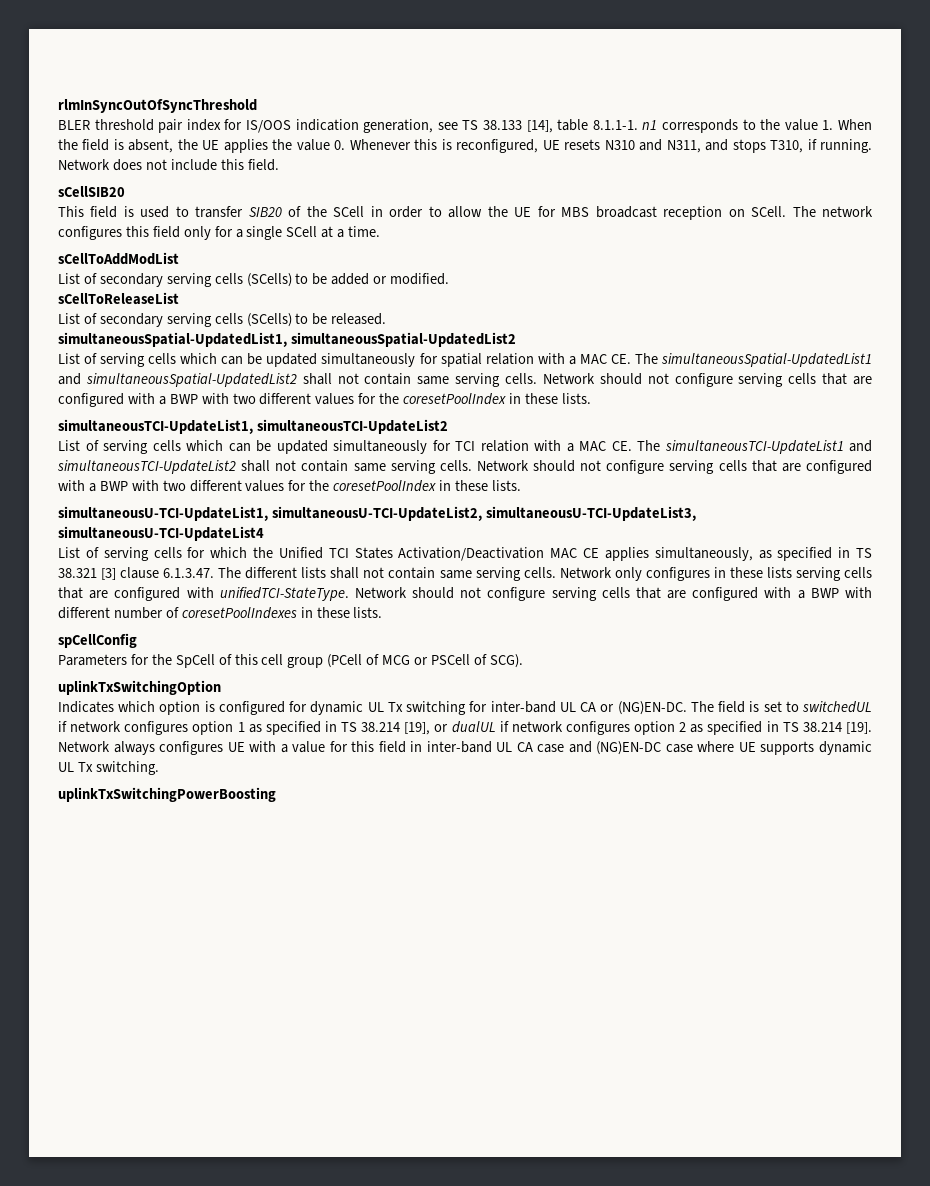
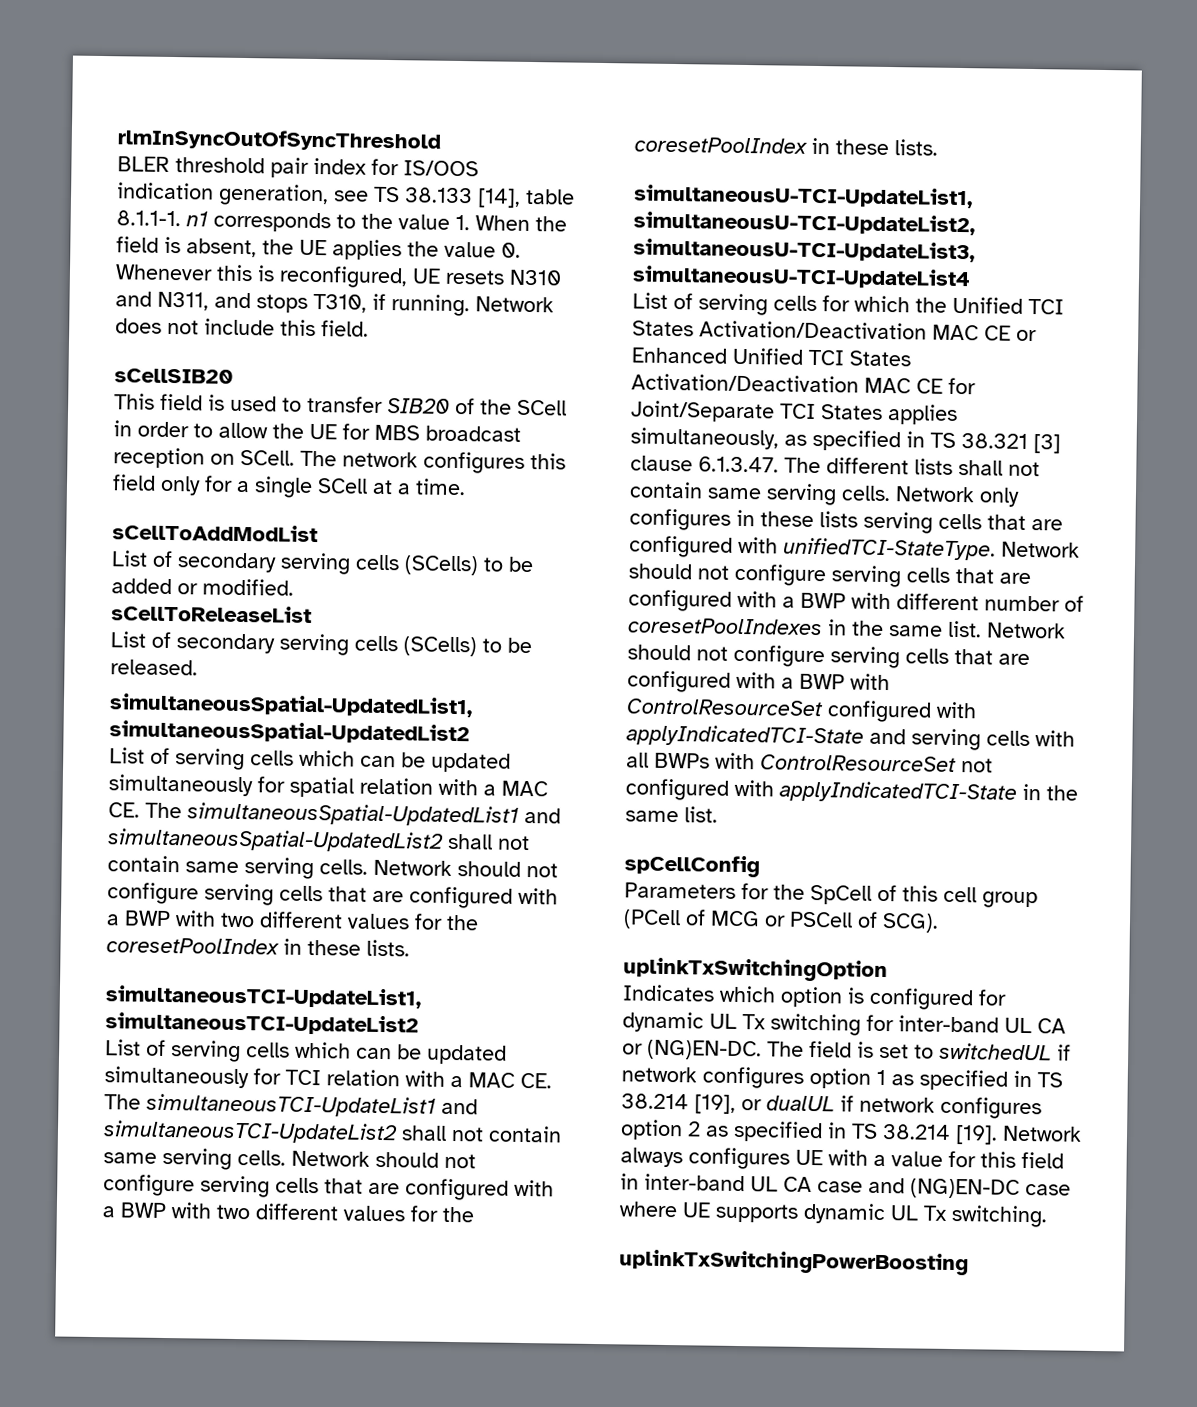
(599, 553) none -> [1016,329,1037,342] [631,347,911,367] [631,373,976,395] [630,400,883,423] or Enhanced Unified TCI States Activation/Deactivation MAC CE for Joint/Separate TCI States
[316,607,383,618] these lists. -> [851,620,1066,639] [627,644,1030,669] [627,670,890,693] [626,698,977,723] [626,724,1075,751] [626,752,993,773] [625,778,1078,804] [625,806,718,823] the same list. Network should not configure serving cells that are configured with a BWP with ControlResourceSet configured with applyIndicatedTCI-State and serving cells with all BWPs with ControlResourceSet not configured with applyIndicatedTCI-State in the same list.

